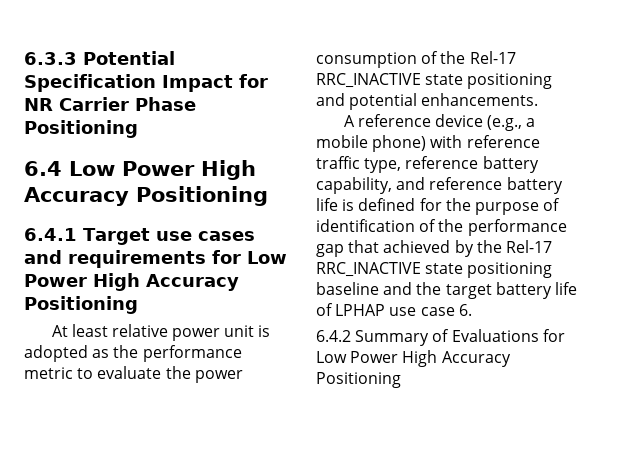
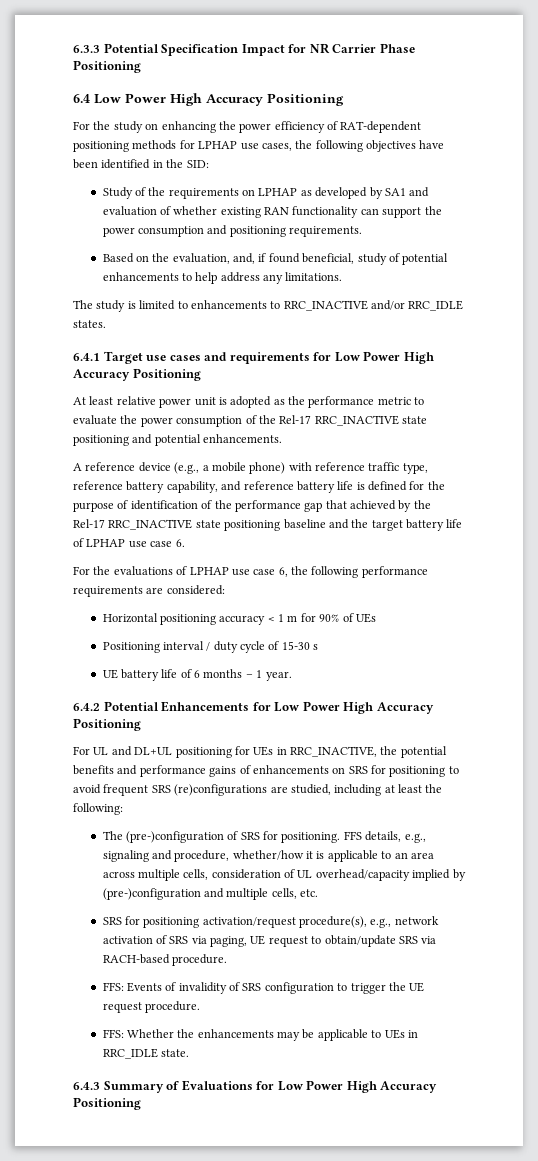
(268, 196) none -> [73,121,422,133] [73,140,445,152] [73,159,209,169] [102,187,430,199] [102,206,442,218] [102,225,363,237] [102,253,449,265] [102,272,343,284] [73,300,464,312] [73,320,106,328] // For the study on enhancing the power efficiency of RAT-dependent positioning methods for LPHAP use cases, the following objectives have been identified in the SID: // Study of the requirements on LPHAP as developed by SA1 and evaluation of whether existing RAN functionality can support the power consumption and positioning requirements. // Based on the evaluation, and, if found beneficial, study of potential enhancements to help address any limitations. // The study is limited to enhancements to RRC_INACTIVE and/or RRC_IDLE states.
[316,330,351,342] 6.4.2 -> [73,566,428,578] [73,585,225,597] [102,613,376,625] [102,641,319,653] [102,669,292,681] [73,701,434,714] [73,718,141,731] [73,746,447,758] [73,765,459,777] [73,784,443,796] [73,803,123,815] [102,831,426,843] [102,850,434,862] [102,869,466,881] [102,888,319,900] [102,916,439,928] [102,935,437,947] [102,954,227,966] [102,982,425,994] [102,1001,200,1013] [102,1029,418,1041] [102,1048,189,1059] [73,1082,100,1090] For the evaluations of LPHAP use case 6, the following performance requirements are considered: // Horizontal positioning accuracy < 1 m for 90% of UEs // Positioning interval / duty cycle of 15-30 s // UE battery life of 6 months – 1 year. // 6.4.2 Potential Enhancements for Low Power High Accuracy Positioning // For UL and DL+UL positioning for UEs in RRC_INACTIVE, the potential benefits and performance gains of enhancements on SRS for positioning to avoid frequent SRS (re)configurations are studied, including at least the following: // The (pre-)configuration of SRS for positioning. FFS details, e.g., signaling and procedure, whether/how it is applicable to an area across multiple cells, consideration of UL overhead/capacity implied by (pre-)configuration and multiple cells, etc. // SRS for positioning activation/request procedure(s), e.g., network activation of SRS via paging, UE request to obtain/update SRS via RACH-based procedure. // FFS: Events of invalidity of SRS configuration to trigger the UE request procedure. // FFS: Whether the enhancements may be applicable to UEs in RRC_IDLE state. // 6.4.3

